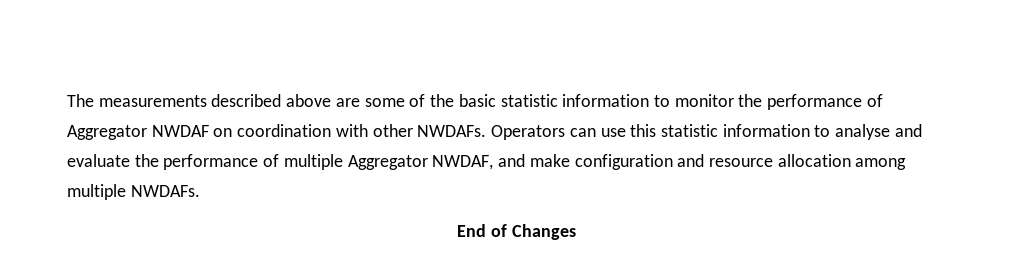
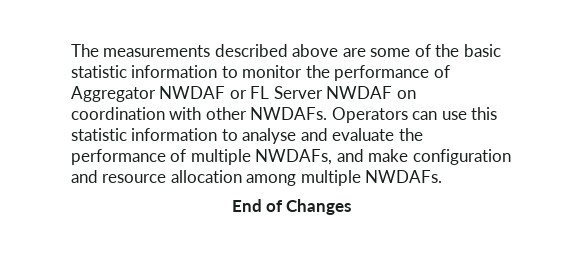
(209, 131) none -> [229,86,393,99] or FL Server NWDAF
[347,155,494,170] Aggregator NWDAF, -> [255,149,333,165] NWDAFs,

